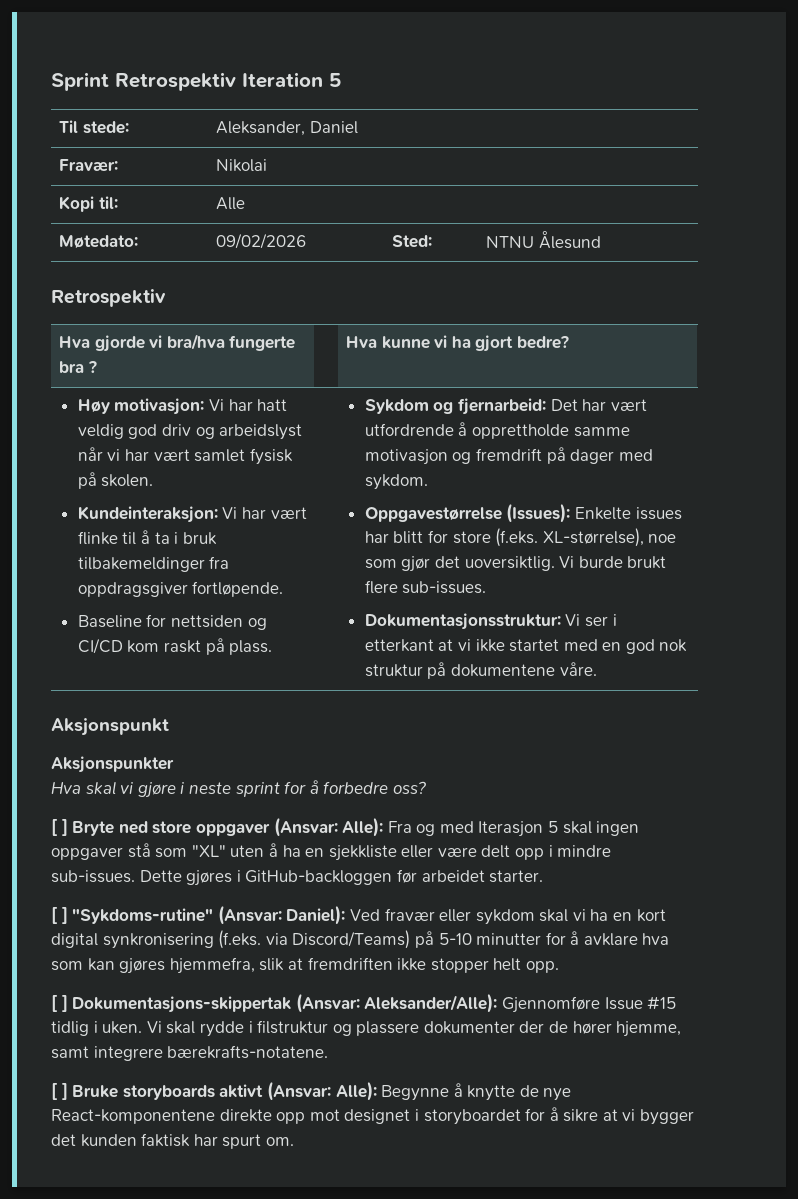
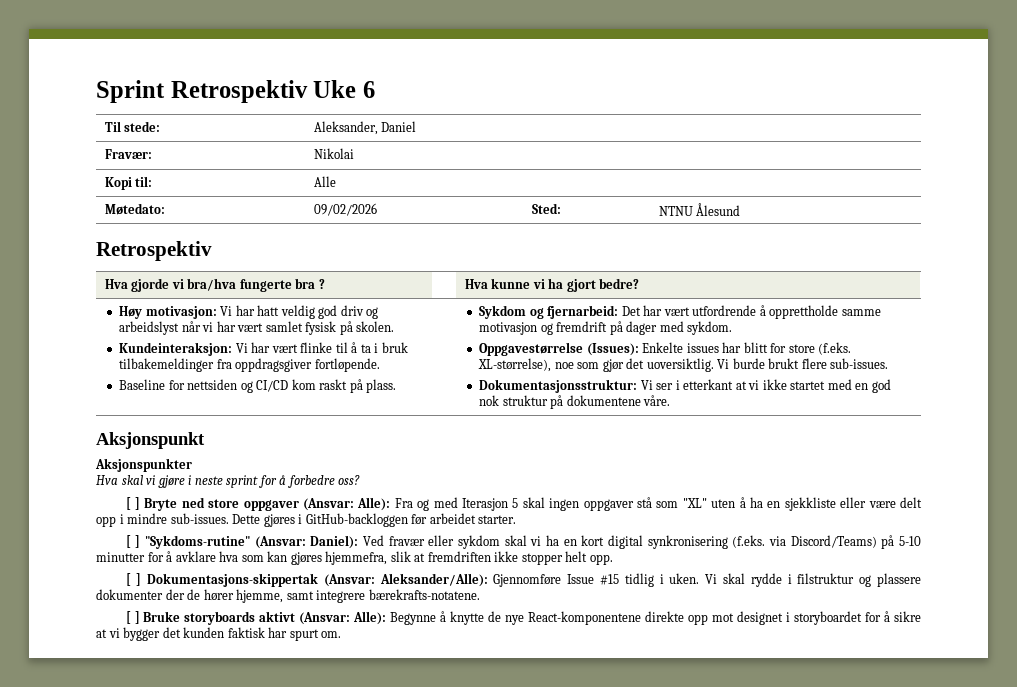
[242,72,341,88] Iteration 5 -> [313,80,375,98] Uke 6

